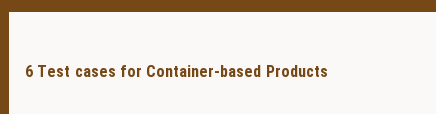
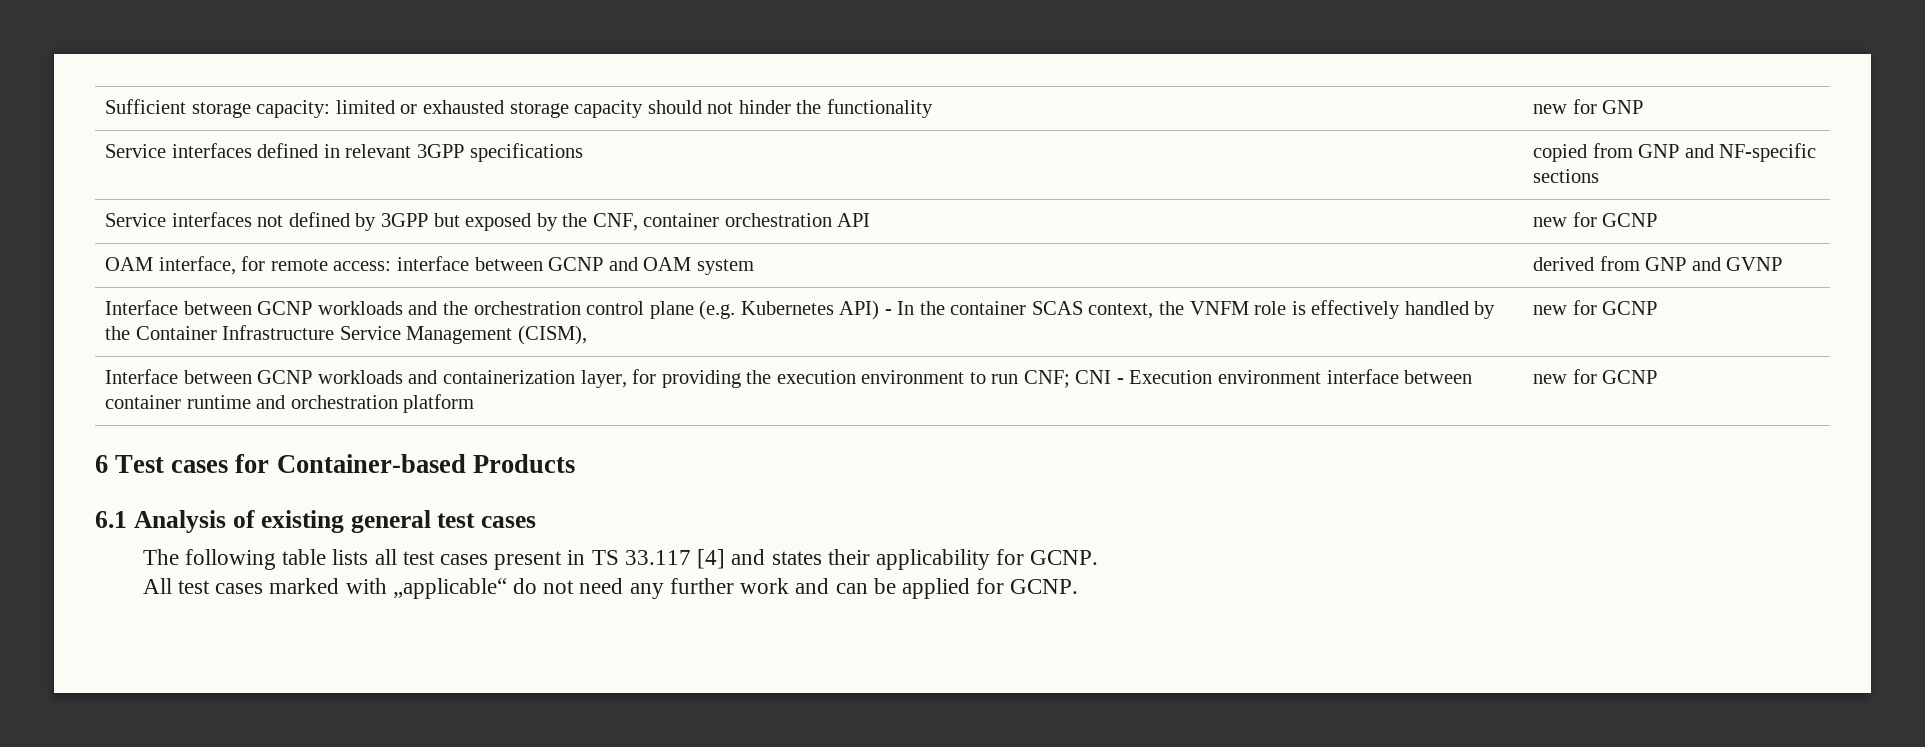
(25, 71) none -> [105,99,933,118] [1533,99,1644,114] [105,143,583,162] [1533,143,1817,162] [1533,169,1600,183] [105,212,871,231] [1533,212,1658,227] [105,256,754,275] [1533,256,1783,271] [105,300,1496,320] [105,325,588,345] [1533,300,1658,315] [105,369,1473,388] [105,394,475,413] [1533,369,1658,384] Sufficient storage capacity: limited or exhausted storage capacity should not hinder the functionality | new for GNP // Service interfaces defined in relevant 3GPP specifications | copied from GNP and NF-specific sections // Service interfaces not defined by 3GPP but exposed by the CNF, container orchestration API | new for GCNP // OAM interface, for remote access: interface between GCNP and OAM system | derived from GNP and GVNP // Interface between GCNP workloads and the orchestration control plane (e.g. Kubernetes API) - In the container SCAS context, the VNFM role is effectively handled by the Container Infrastructure Service Management (CISM), | new for GCNP // Interface between GCNP workloads and containerization layer, for providing the execution environment to run CNF; CNI - Execution environment interface between container runtime and orchestration platform | new for GCNP //
(328, 71) none -> [95,510,537,533] [142,549,1099,570] [142,578,1079,599] // 6.1 Analysis of existing general test cases // The following table lists all test cases present in TS 33.117 [4] and states their applicability for GCNP. // All test cases marked with „applicable“ do not need any further work and can be applied for GCNP.

